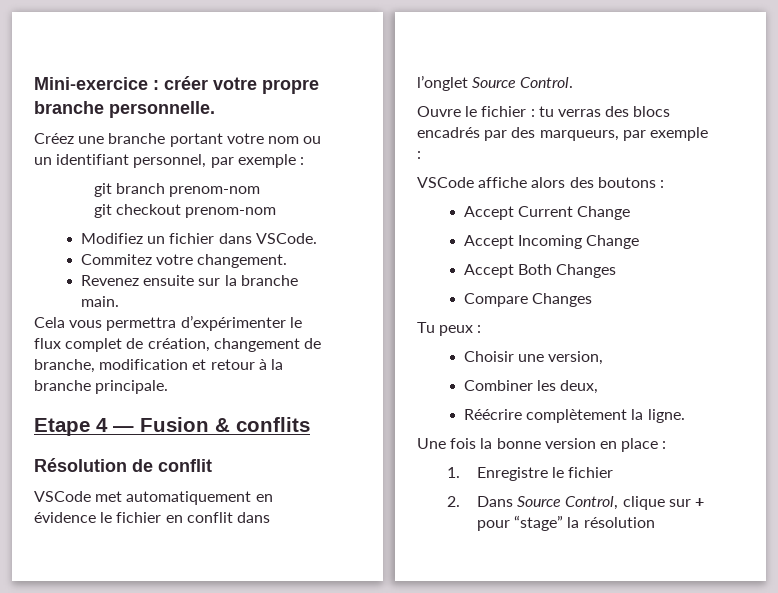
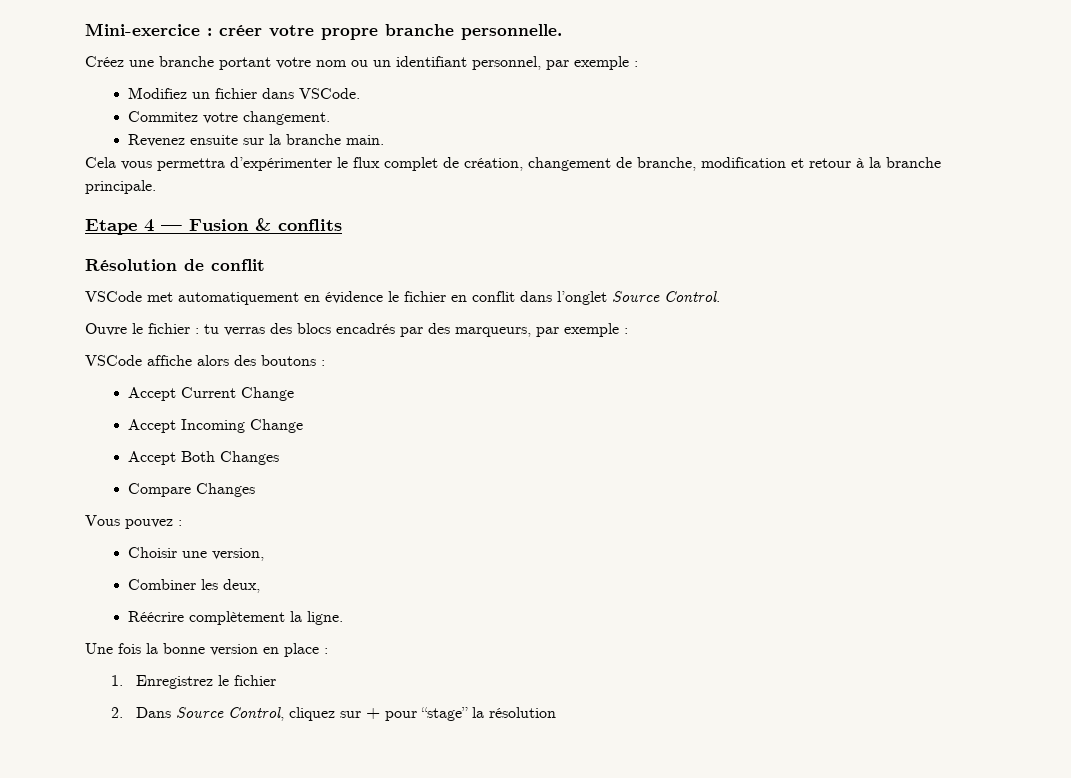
[94,183,261,197] [94,204,277,218] // git branch prenom-nom // git checkout prenom-nom -> (638, 64) none
[417,322,474,336] Tu peux -> [85,515,173,529] Vous pouvez
[477,467,549,481] Enregistre -> [136,675,214,689] Enregistrez
[622,496,665,510] clique -> [289,707,336,721] cliquez

